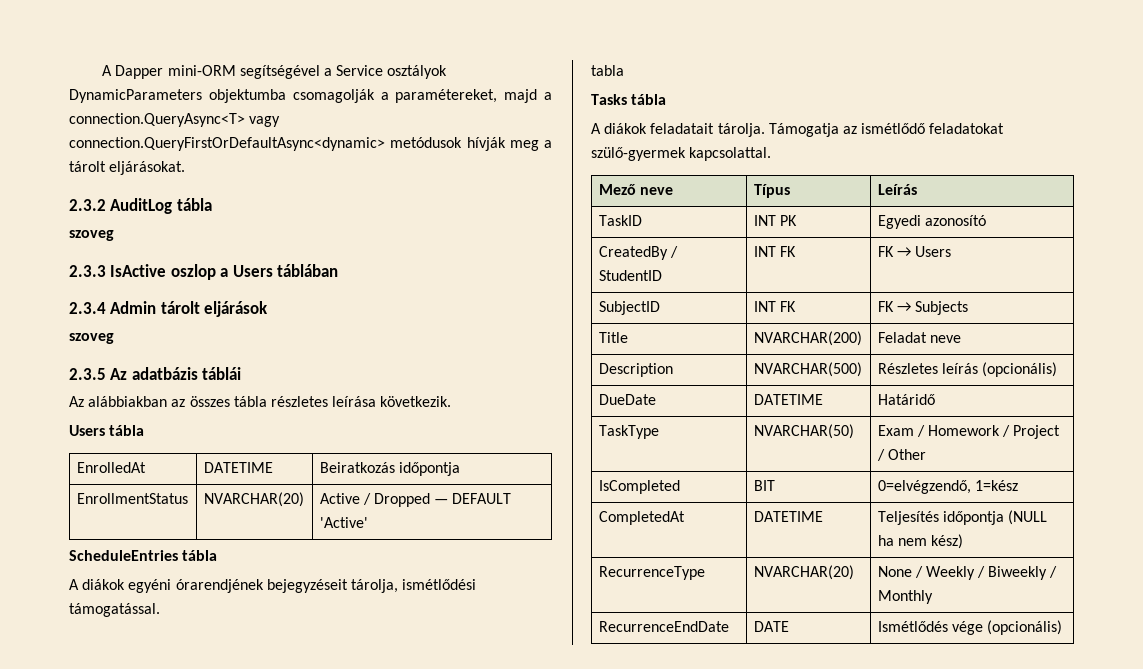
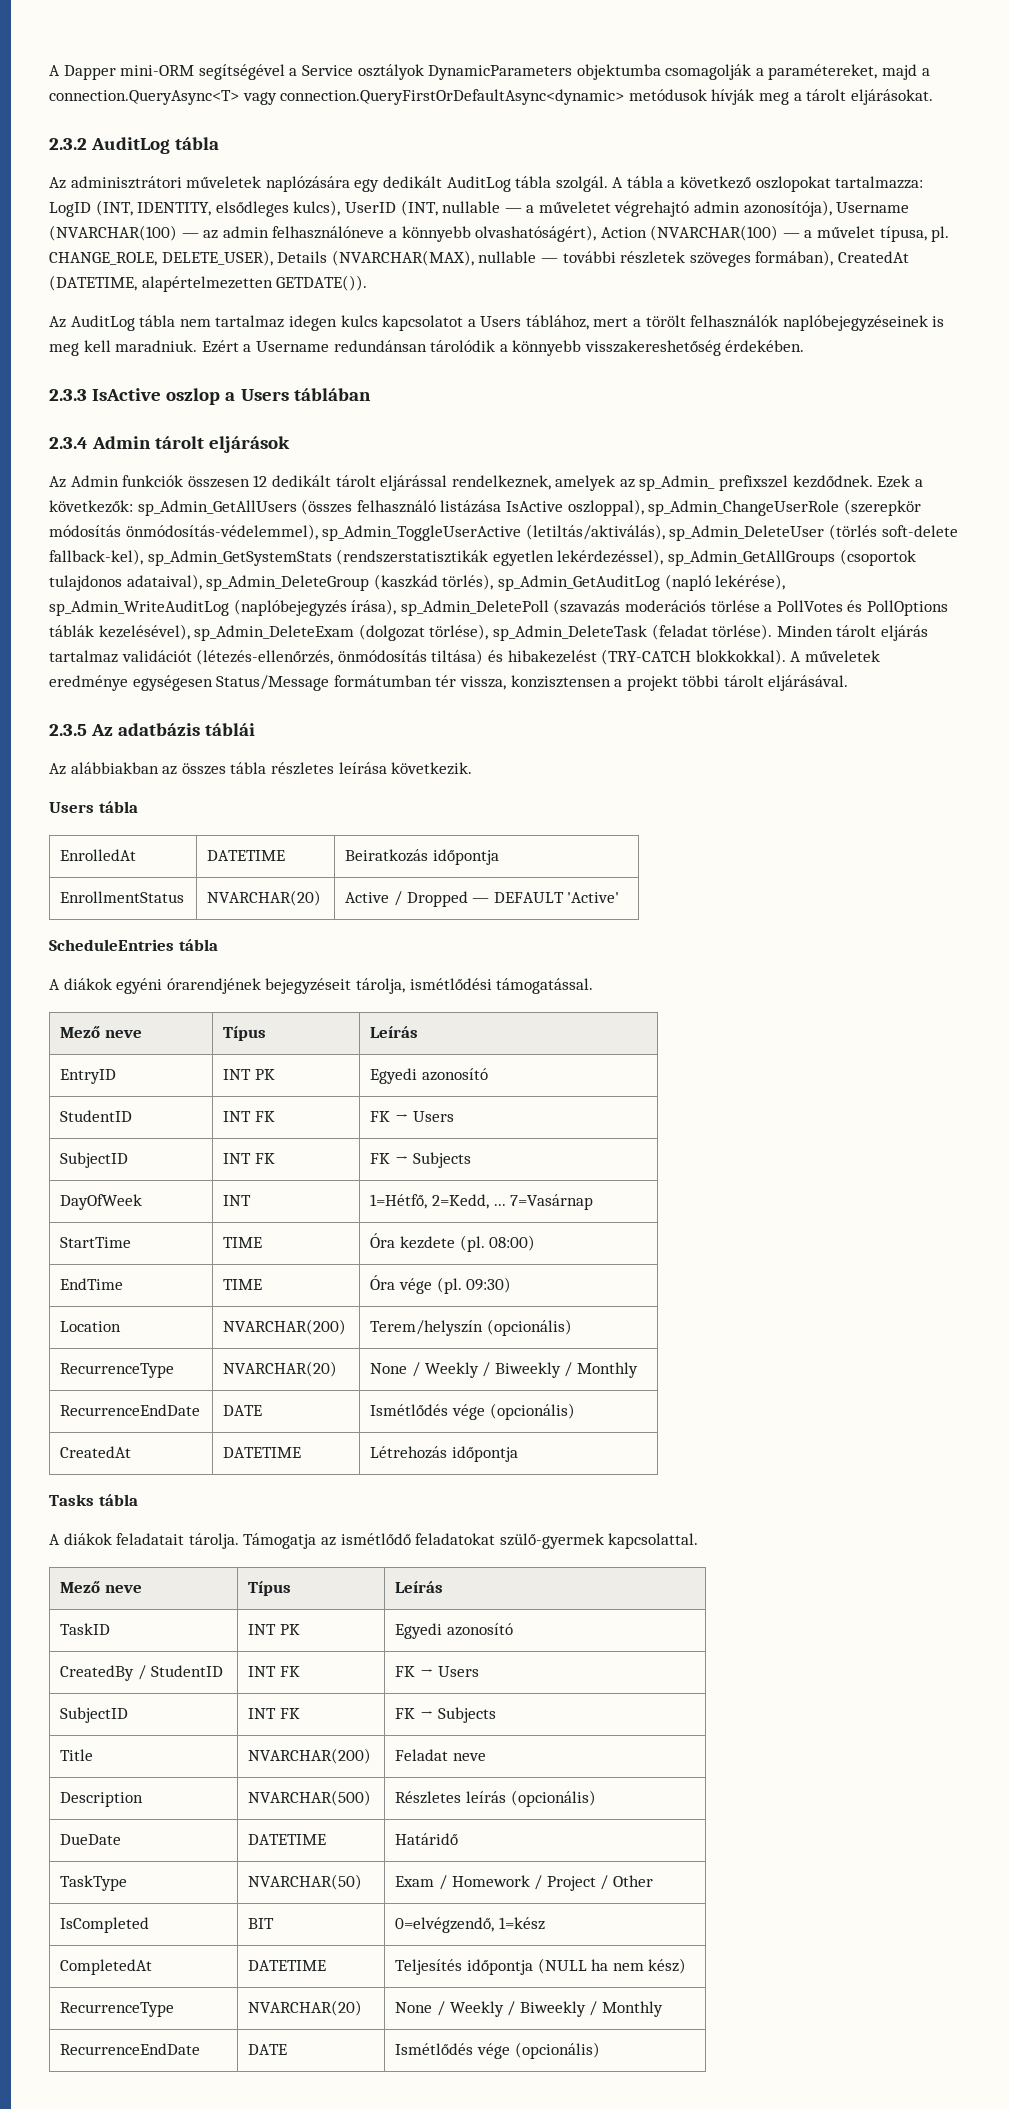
[69,230,114,241] szoveg -> [49,176,924,192] [49,200,910,217] [49,225,950,242] [49,250,909,267] [49,275,368,292] [49,315,945,331] [49,340,805,356] Az adminisztrátori műveletek naplózására egy dedikált AuditLog tábla szolgál. A tábla a következő oszlopokat tartalmazza: LogID (INT, IDENTITY, elsődleges kulcs), UserID (INT, nullable — a műveletet végrehajtó admin azonosítója), Username (NVARCHAR(100) — az admin felhasználóneve a könnyebb olvashatóságért), Action (NVARCHAR(100) — a művelet típusa, pl. CHANGE_ROLE, DELETE_USER), Details (NVARCHAR(MAX), nullable — további részletek szöveges formában), CreatedAt (DATETIME, alapértelmezetten GETDATE()). // Az AuditLog tábla nem tartalmaz idegen kulcs kapcsolatot a Users táblához, mert a törölt felhasználók naplóbejegyzéseinek is meg kell maradniuk. Ezért a Username redundánsan tárolódik a könnyebb visszakereshetőség érdekében.
[69,333,114,344] szoveg -> [49,475,923,491] [49,499,921,516] [49,524,958,541] [49,549,916,566] [49,574,786,591] [49,599,948,616] [49,624,928,641] [49,649,880,665] [49,675,849,691] Az Admin funkciók összesen 12 dedikált tárolt eljárással rendelkeznek, amelyek az sp_Admin_ prefixszel kezdődnek. Ezek a következők: sp_Admin_GetAllUsers (összes felhasználó listázása IsActive oszloppal), sp_Admin_ChangeUserRole (szerepkör módosítás önmódosítás-védelemmel), sp_Admin_ToggleUserActive (letiltás/aktiválás), sp_Admin_DeleteUser (törlés soft-delete fallback-kel), sp_Admin_GetSystemStats (rendszerstatisztikák egyetlen lekérdezéssel), sp_Admin_GetAllGroups (csoportok tulajdonos adataival), sp_Admin_DeleteGroup (kaszkád törlés), sp_Admin_GetAuditLog (napló lekérése), sp_Admin_WriteAuditLog (naplóbejegyzés írása), sp_Admin_DeletePoll (szavazás moderációs törlése a PollVotes és PollOptions táblák kezelésével), sp_Admin_DeleteExam (dolgozat törlése), sp_Admin_DeleteTask (feladat törlése). Minden tárolt eljárás tartalmaz validációt (létezés-ellenőrzés, önmódosítás tiltása) és hibakezelést (TRY-CATCH blokkokkal). A műveletek eredménye egységesen Status/Message formátumban tér vissza, konzisztensen a projekt többi tárolt eljárásával.
[591,65,624,76] // tabla -> [60,1026,142,1038] [223,1026,267,1041] [370,1026,419,1038] [60,1069,117,1084] [223,1069,275,1080] [370,1068,488,1084] [60,1110,133,1122] [223,1111,275,1122] [370,1111,454,1122] [60,1152,129,1168] [223,1153,275,1164] [370,1152,471,1168] [60,1194,143,1210] [223,1195,252,1206] [370,1194,594,1210] [60,1237,132,1248] [223,1237,263,1248] [370,1233,536,1252] [60,1278,124,1290] [223,1279,263,1290] [370,1275,512,1294] [60,1321,122,1332] [223,1319,347,1335] [370,1319,572,1336] [60,1363,175,1378] [223,1361,338,1377] [370,1362,638,1378] [60,1404,201,1416] [223,1405,263,1416] [370,1403,575,1420] [60,1446,132,1458] [223,1447,302,1458] [370,1446,518,1462] // Mező neve | Típus | Leírás // EntryID | INT PK | Egyedi azonosító // StudentID | INT FK | FK → Users // SubjectID | INT FK | FK → Subjects // DayOfWeek | INT | 1=Hétfő, 2=Kedd, ... 7=Vasárnap // StartTime | TIME | Óra kezdete (pl. 08:00) // EndTime | TIME | Óra vége (pl. 09:30) // Location | NVARCHAR(200) | Terem/helyszín (opcionális) // RecurrenceType | NVARCHAR(20) | None / Weekly / Biweekly / Monthly // RecurrenceEndDate | DATE | Ismétlődés vége (opcionális) // CreatedAt | DATETIME | Létrehozás időpontja

